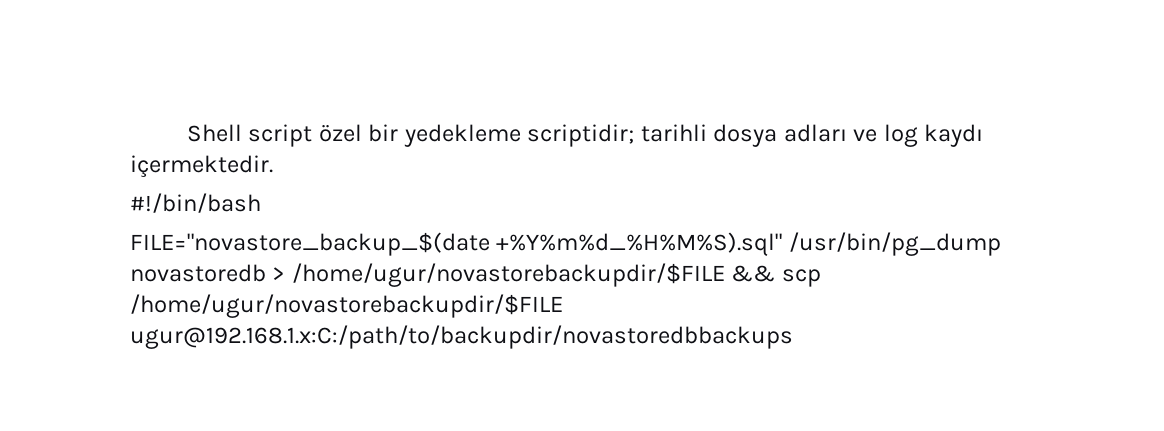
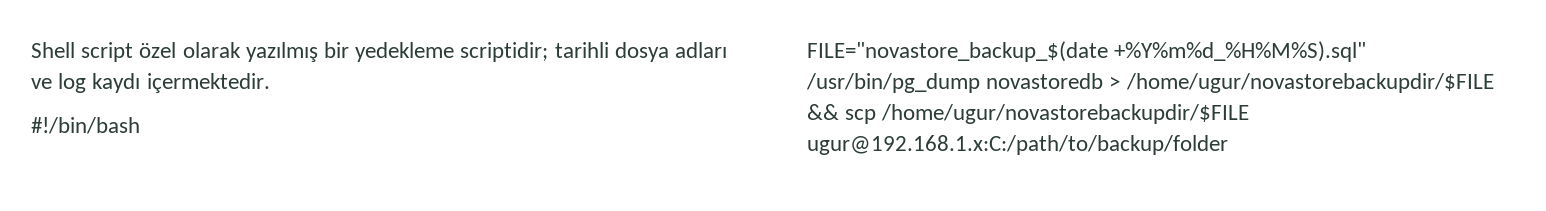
(362, 133) none -> [182,42,318,62] olarak yazılmış
[130,325,793,349] ugur@192.168.1.x:C:/path/to/backupdir/novastoredbbackups -> [807,135,1228,155] ugur@192.168.1.x:C:/path/to/backup/folder

